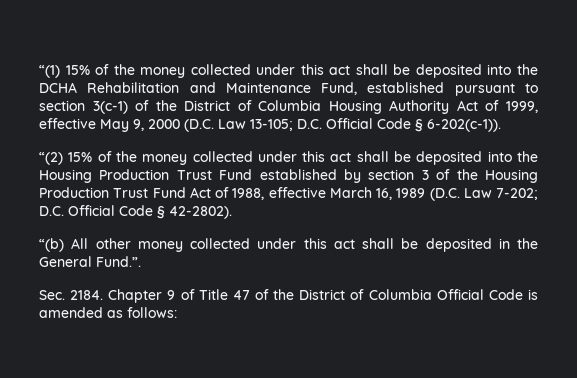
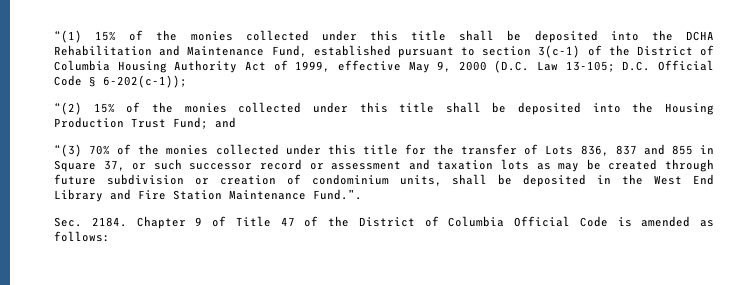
[140,64,351,78] money collected under this act -> [190,30,447,41] monies collected under this title
[427,119,501,132] 6-202(c-1)). -> [103,75,187,88] 6-202(c-1));
[142,151,352,165] money collected under this act -> [184,102,435,113] monies collected under this title
[219,169,538,183] [39,187,538,201] [39,205,232,219] [39,238,355,252] Fund established by section 3 of the Housing Production Trust Fund Act of 1988, effective March 16, 1989 (D.C. Law 7-202; D.C. Official Code § 42-2802). // “(b) All other money collected under this act -> [173,117,236,129] [54,144,714,157] [54,159,715,172] [54,174,442,186] Fund; and // “(3) 70% of the monies collected under this title for the transfer of Lots 836, 837 and 855 in Square 37, or such successor record or assessment and taxation lots as may be created through future subdivision or creation of condominium units,
[39,256,92,267] General -> [654,174,714,185] [54,189,306,202] West End Library and Fire Station Maintenance

